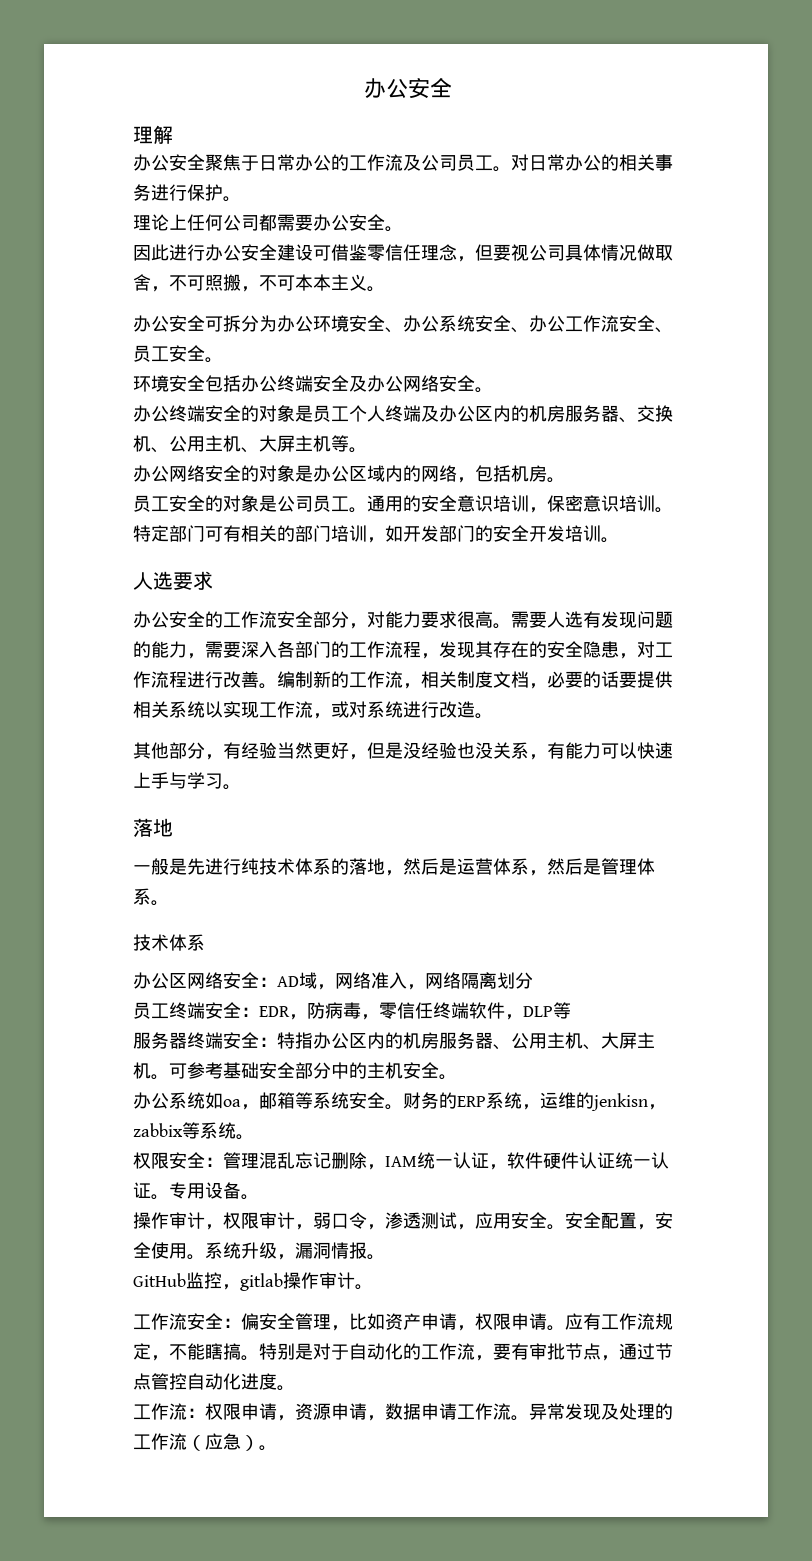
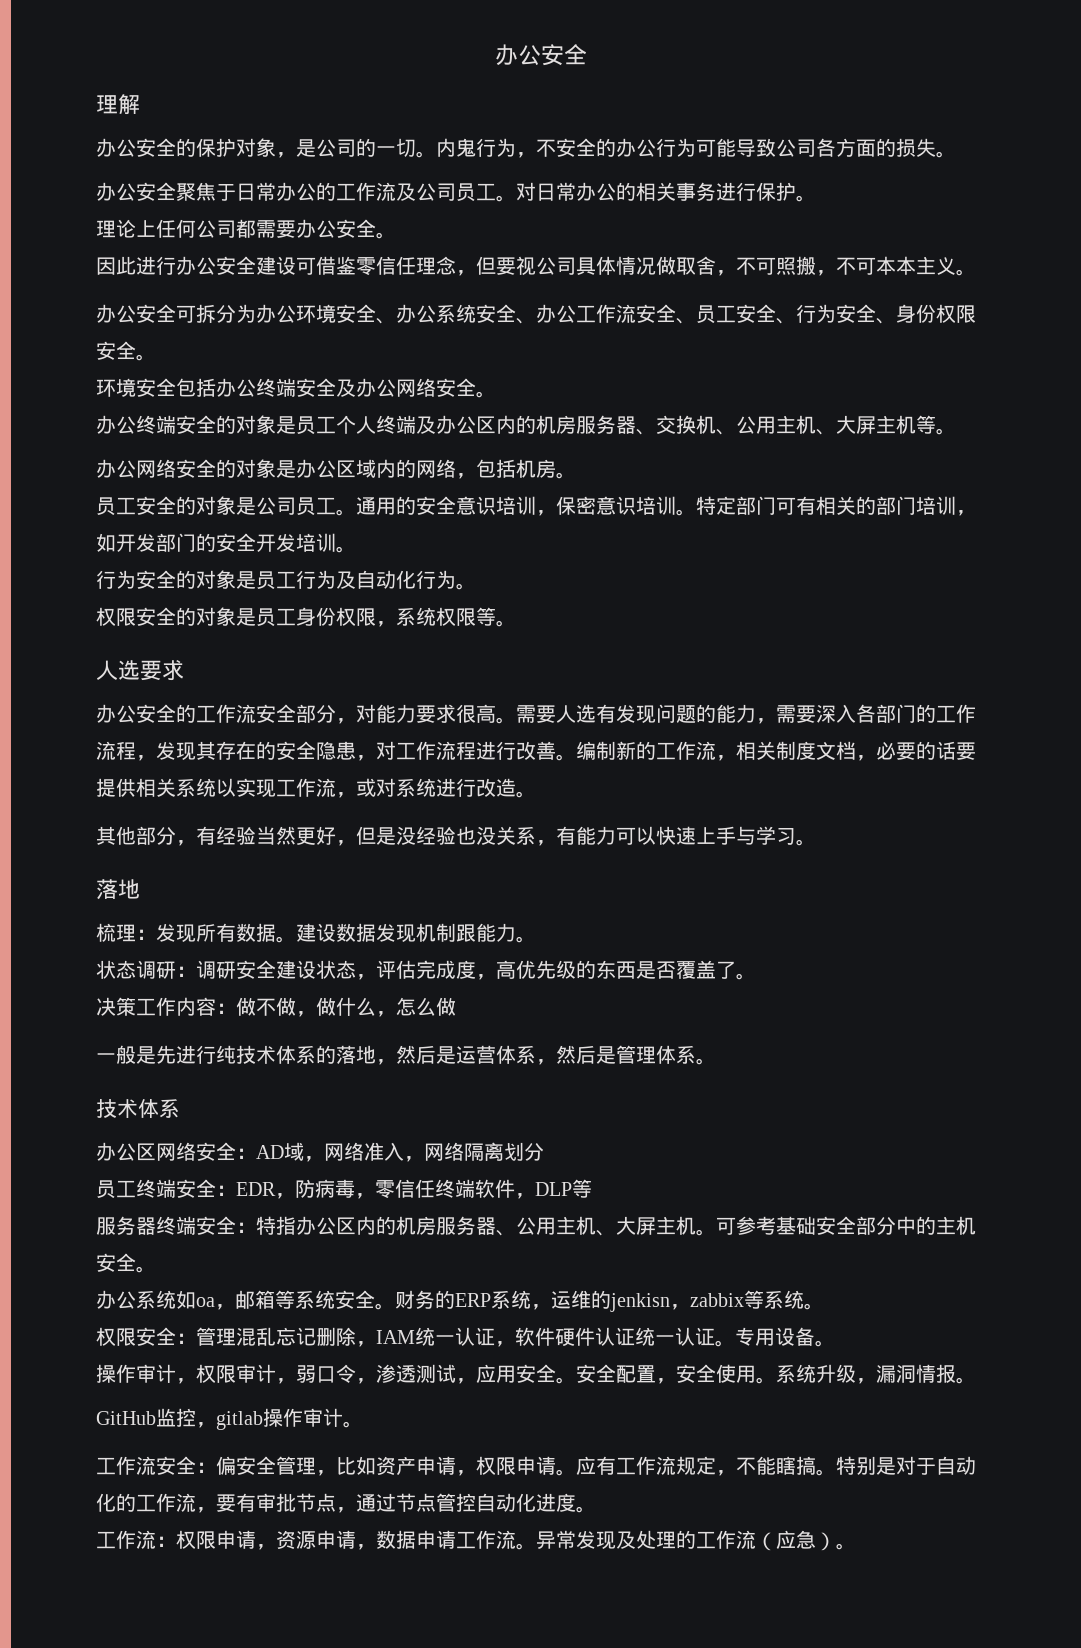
(173, 134) none -> [96,138,956,158] // 办公安全的保护对象，是公司的一切。内鬼行为，不安全的办公行为可能导致公司各方面的损失。
(205, 353) none -> [776,304,976,324] [96,341,136,360] 、行为安全、身份权限安全
(619, 540) none -> [96,570,476,590] [96,607,516,627] // 行为安全的对象是员工行为及自动化行为。 // 权限安全的对象是员工身份权限，系统权限等。
(173, 827) none -> [96,923,536,943] [96,960,756,980] [96,997,456,1017] // 梳理：发现所有数据。建设数据发现机制跟能力。 // 状态调研：调研安全建设状态，评估完成度，高优先级的东西是否覆盖了。 // 决策工作内容：做不做，做什么，怎么做

